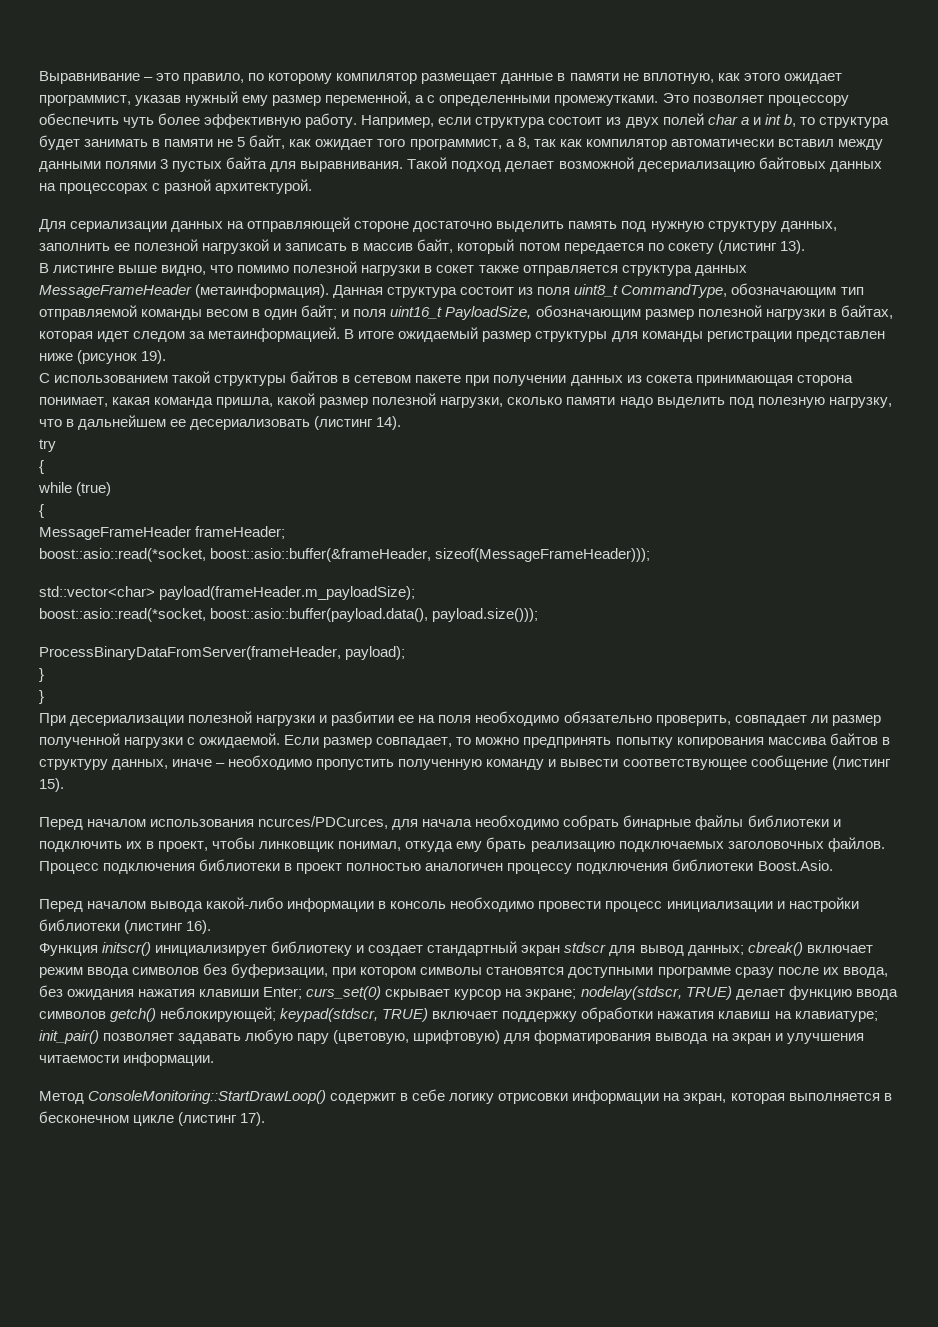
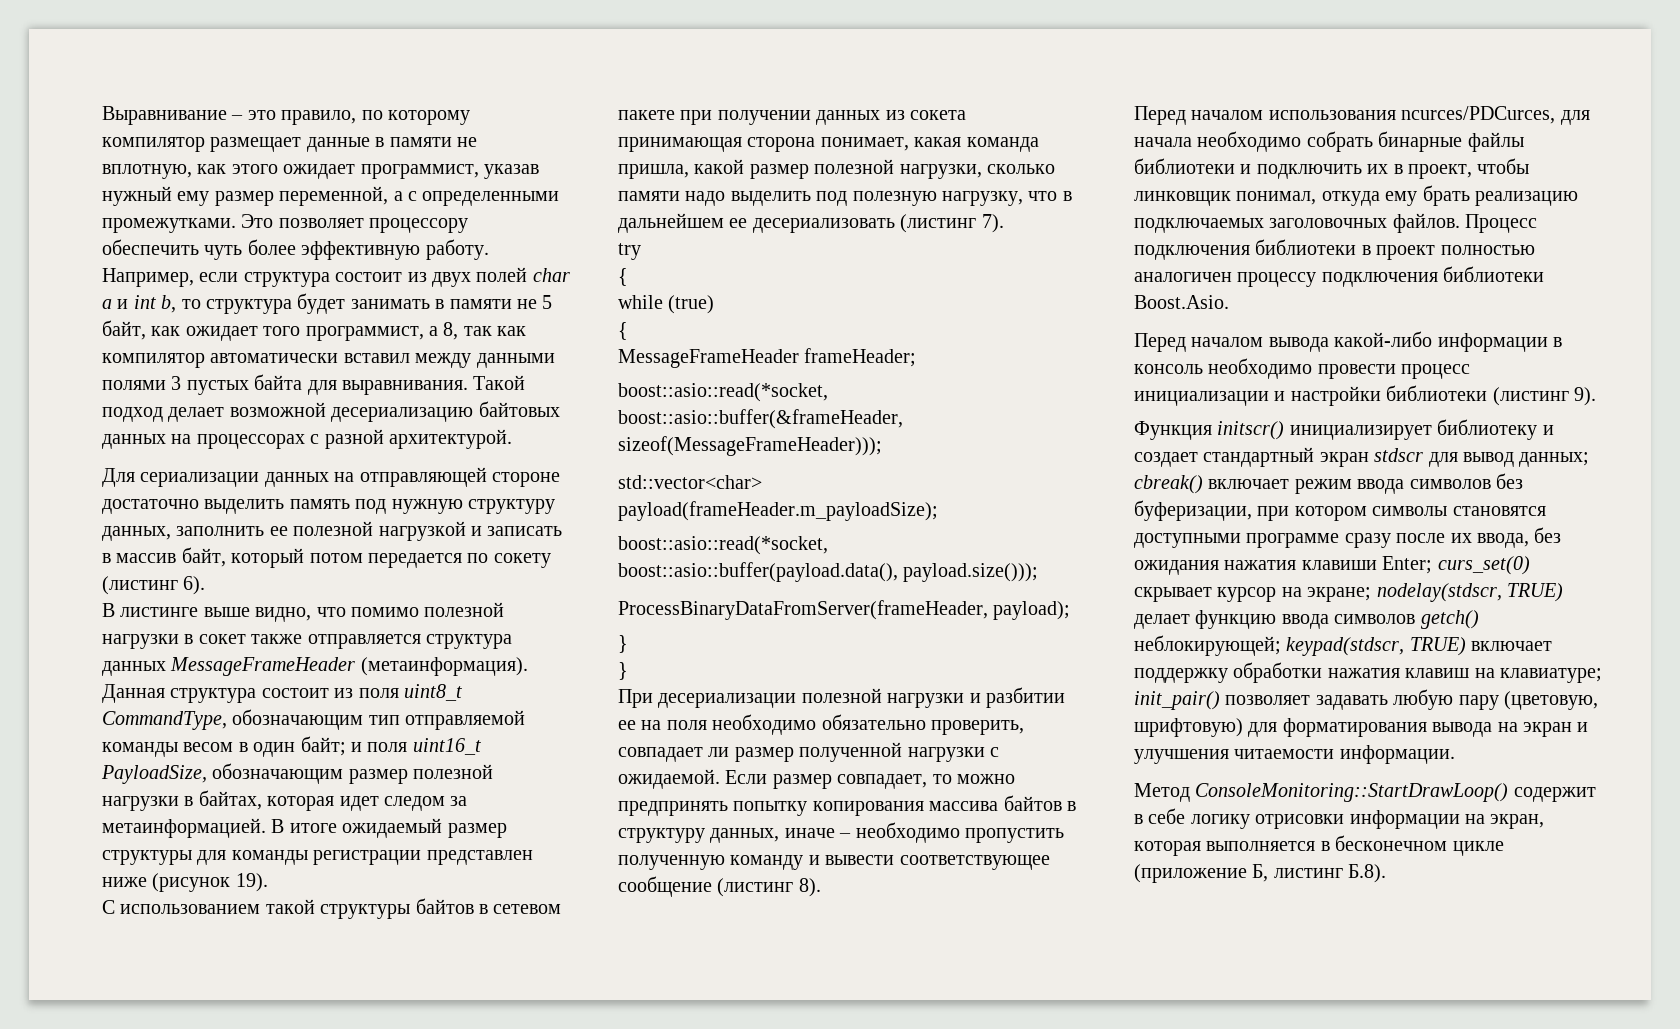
[779,240,805,254] 13). -> [183,576,206,595] 6).
[376,416,402,430] 14). -> [981,214,1004,233] 7).
[39,778,64,792] 15). -> [798,878,821,897] 8).
[186,920,212,934] 16). -> [1574,387,1596,406] 9).
[178,1112,266,1126] (листинг 17). -> [1134,864,1387,883] (приложение Б, листинг Б.8).

